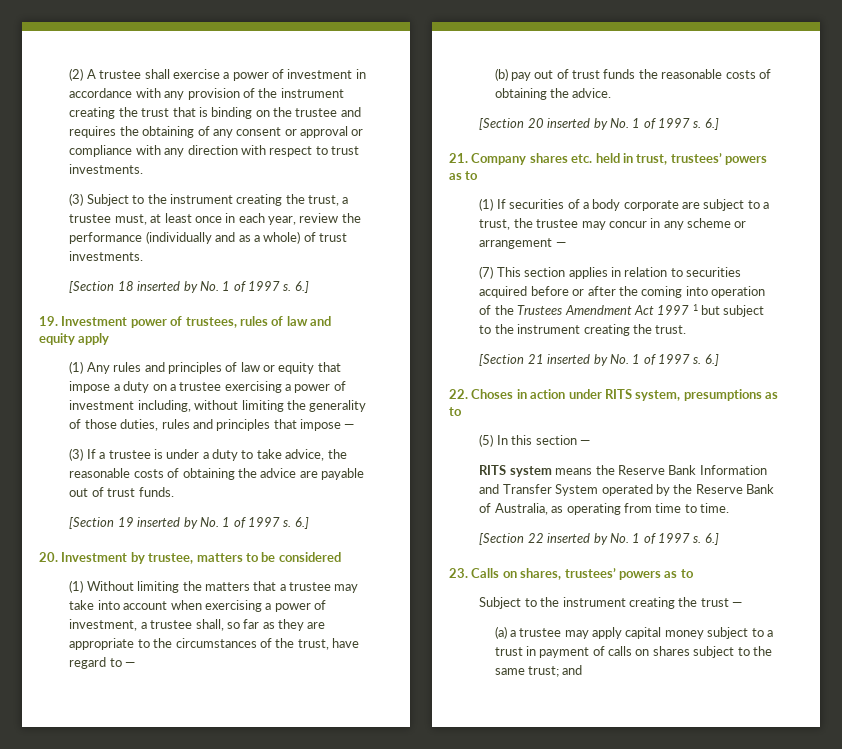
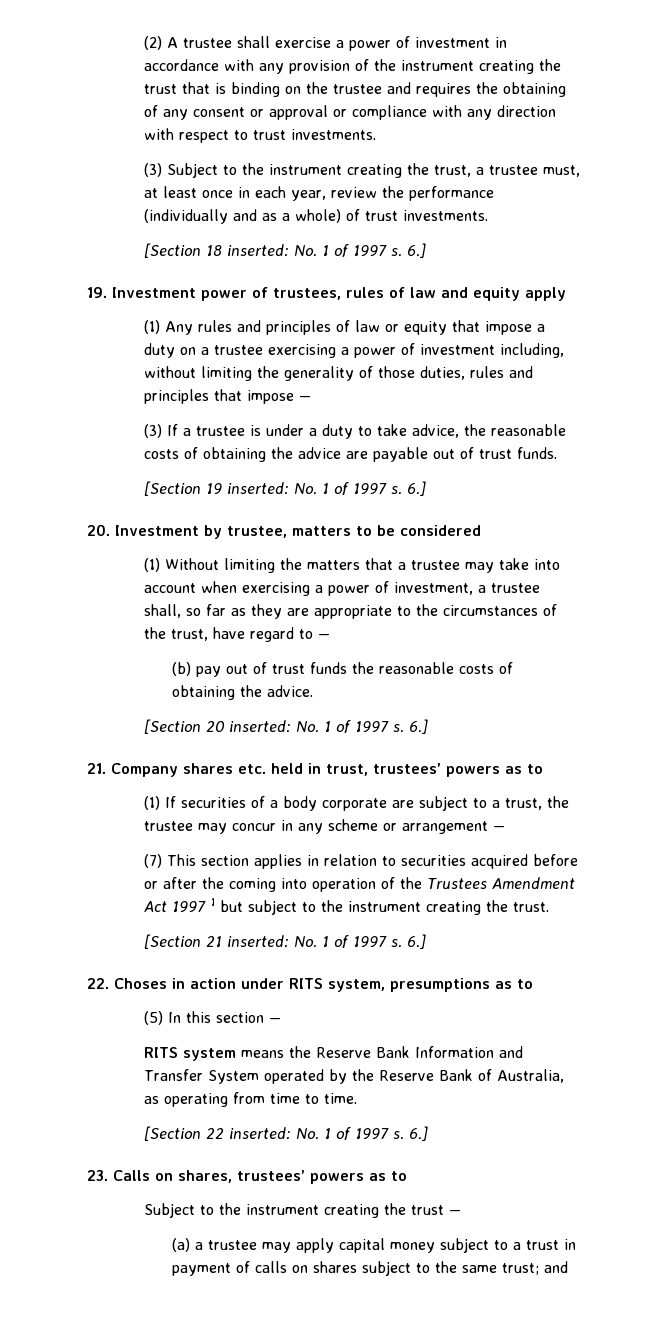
[137,281,198,293] inserted by -> [226,244,289,257] inserted:
[137,517,198,529] inserted by -> [226,482,289,495] inserted:
[547,118,608,130] inserted by -> [228,720,291,733] inserted:
[547,354,608,366] inserted by -> [226,935,289,948] inserted:
[547,533,608,545] inserted by -> [228,1127,291,1140] inserted:

